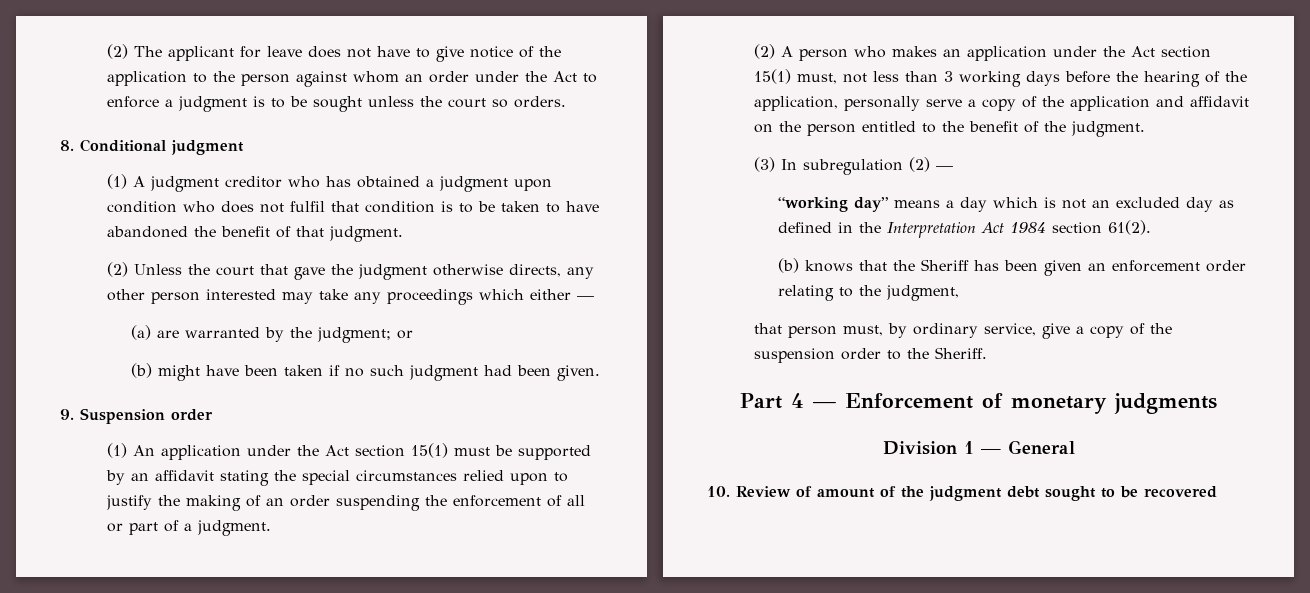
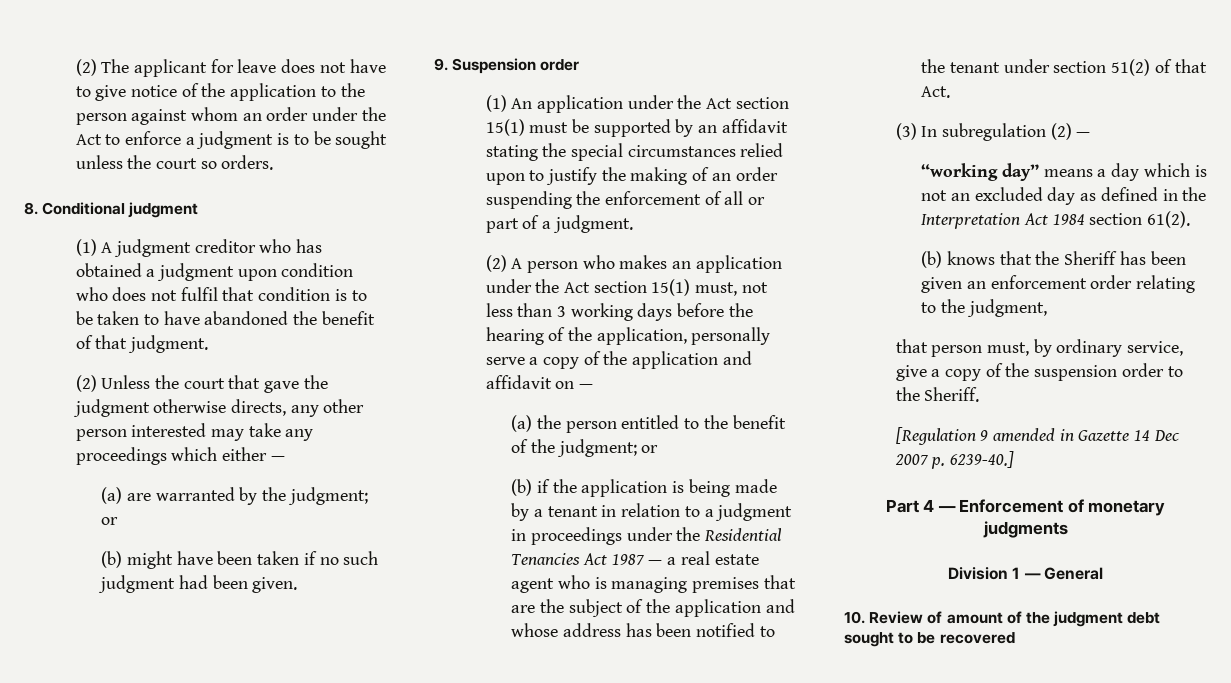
(774, 128) none -> [578,384,593,389] [511,415,533,432] — // (a)
[1071,121,1146,137] judgment. -> [556,439,659,457] [511,479,777,497] [511,503,793,521] [511,527,783,545] [511,551,759,565] [511,575,796,593] [511,599,795,617] [511,623,775,637] [921,59,1207,76] [921,86,951,98] judgment; or // (b) if the application is being made by a tenant in relation to a judgment in proceedings under the Residential Tenancies Act 1987 — a real estate agent who is managing premises that are the subject of the application and whose address has been notified to the tenant under section 51(2) of that Act.
(988, 353) none -> [895,427,1180,445] [894,451,1014,469] // [Regulation 9 amended in Gazette 14 Dec 2007 p. 6239-40.]

